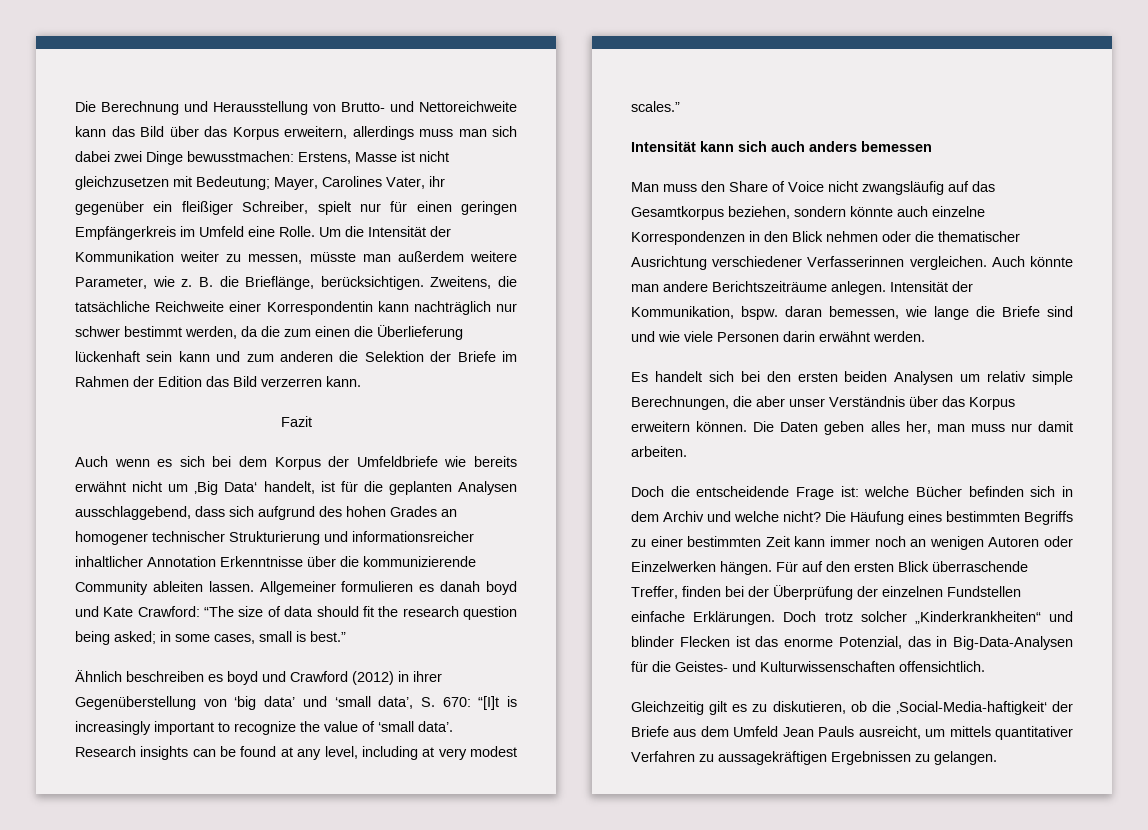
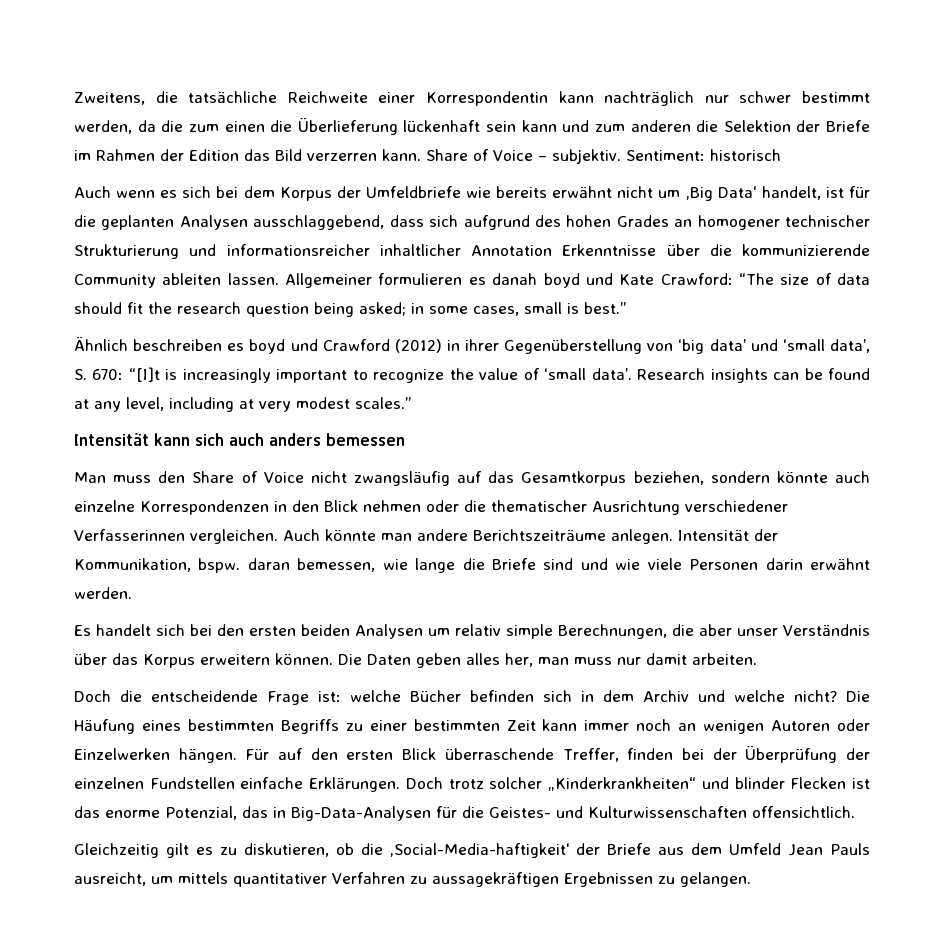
[75,101,517,115] [75,126,517,140] [75,151,449,165] [75,176,445,190] [75,201,517,215] [75,226,451,240] [75,251,517,264] [75,276,424,290] Die Berechnung und Herausstellung von Brutto- und Nettoreichweite kann das Bild über das Korpus erweitern, allerdings muss man sich dabei zwei Dinge bewusstmachen: Erstens, Masse ist nicht gleichzusetzen mit Bedeutung; Mayer, Carolines Vater, ihr gegenüber ein fleißiger Schreiber, spielt nur für einen geringen Empfängerkreis im Umfeld eine Rolle. Um die Intensität der Kommunikation weiter zu messen, müsste man außerdem weitere Parameter, wie z. B. die Brieflänge, berücksichtigen. -> (74, 98) none
[280,416,312,427] // Fazit -> [426,149,781,164] Share of Voice – subjektiv. Sentiment: historisch

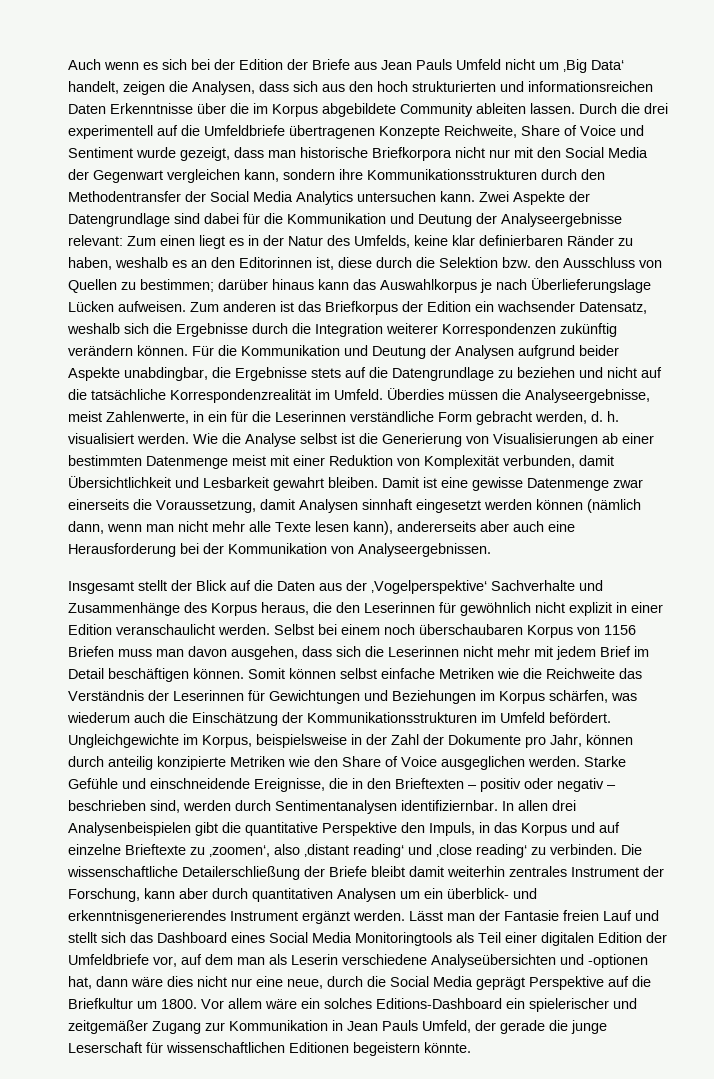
[74,91,871,106] [74,118,870,135] [74,149,781,164] Zweitens, die tatsächliche Reichweite einer Korrespondentin kann nachträglich nur schwer bestimmt werden, da die zum einen die Überlieferung lückenhaft sein kann und zum anderen die Selektion der Briefe im Rahmen der Edition das Bild verzerren kann. Share of Voice – subjektiv. Sentiment: historisch // -> (68, 64) none
[243,186,613,201] dem Korpus der Umfeldbriefe wie bereits erwähnt -> [214,59,501,70] der Edition der Briefe aus Jean Pauls Umfeld
[825,186,870,198] [74,215,870,230] [74,244,870,259] [74,273,870,288] [74,302,626,317] [74,337,870,354] [74,367,871,383] [74,397,411,412] [74,433,405,446] [74,471,870,486] [74,500,788,515] [74,529,778,544] [74,558,871,573] [74,587,132,599] [74,624,871,639] [74,653,757,668] [74,690,870,705] [74,719,871,734] [74,746,871,763] [74,777,871,792] [74,806,855,821] [74,843,871,858] [74,872,751,887] ist für die geplanten Analysen ausschlaggebend, dass sich aufgrund des hohen Grades an homogener technischer Strukturierung und informationsreicher inhaltlicher Annotation Erkenntnisse über die kommunizierende Community ableiten lassen. Allgemeiner formulieren es danah boyd und Kate Crawford: “The size of data should fit the research question being asked; in some cases, small is best.” // Ähnlich beschreiben es boyd und Crawford (2012) in ihrer Gegenüberstellung von ‘big data’ und ‘small data’, S. 670: “[I]t is increasingly important to recognize the value of ‘small data’. Research insights can be found at any level, including at very modest scales.” // Intensität kann sich auch anders bemessen // Man muss den Share of Voice nicht zwangsläufig auf das Gesamtkorpus beziehen, sondern könnte auch einzelne Korrespondenzen in den Blick nehmen oder die thematischer Ausrichtung verschiedener Verfasserinnen vergleichen. Auch könnte man andere Berichtszeiträume anlegen. Intensität der Kommunikation, bspw. daran bemessen, wie lange die Briefe sind und wie viele Personen darin erwähnt werden. // Es handelt sich bei den ersten beiden Analysen um relativ simple Berechnungen, die aber unser Verständnis über das Korpus erweitern können. Die Daten geben alles her, man muss nur damit arbeiten. // Doch die entscheidende Frage ist: welche Bücher befinden sich in dem Archiv und welche nicht? Die Häufung eines bestimmten Begriffs zu einer bestimmten Zeit kann immer noch an wenigen Autoren oder Einzelwerken hängen. Für auf den ersten Blick überraschende Treffer, finden bei der Überprüfung der einzelnen Fundstellen einfache Erklärungen. Doch trotz solcher „Kinderkrankheiten“ und blinder Flecken ist das enorme Potenzial, das in Big-Data-Analysen für die Geistes- und Kulturwissenschaften offensichtlich. // Gleichzeitig gilt es zu diskutieren, ob die ‚Social-Media-haftigkeit‘ der Briefe aus dem Umfeld Jean Pauls ausreicht, um mittels quantitativer Verfahren zu aussagekräftigen Ergebnissen zu gelangen. -> [123,81,653,95] [68,103,668,117] [68,125,644,139] [68,147,648,161] [68,169,605,183] [68,191,590,205] [68,213,622,227] [68,235,633,249] [68,257,662,270] [68,278,651,293] [68,301,647,315] [67,323,617,337] [68,345,619,359] [68,367,662,381] [68,388,650,403] [68,411,619,425] [68,433,654,447] [68,455,614,469] [68,476,643,491] [68,499,641,513] [68,521,575,535] [68,543,491,557] [68,580,603,594] [68,602,663,616] [68,624,636,638] [68,646,649,660] [68,668,642,682] [68,690,637,704] [67,712,611,726] [68,734,633,748] [68,756,626,770] [68,778,616,792] [68,800,576,814] [68,822,620,836] [68,844,642,858] [67,866,664,880] [68,888,537,902] [68,910,659,924] [68,932,667,946] [68,954,648,968] [68,976,651,990] [68,998,637,1012] [68,1020,607,1034] [68,1042,471,1056] zeigen die Analysen, dass sich aus den hoch strukturierten und informationsreichen Daten Erkenntnisse über die im Korpus abgebildete Community ableiten lassen. Durch die drei experimentell auf die Umfeldbriefe übertragenen Konzepte Reichweite, Share of Voice und Sentiment wurde gezeigt, dass man historische Briefkorpora nicht nur mit den Social Media der Gegenwart vergleichen kann, sondern ihre Kommunikationsstrukturen durch den Methodentransfer der Social Media Analytics untersuchen kann. Zwei Aspekte der Datengrundlage sind dabei für die Kommunikation und Deutung der Analyseergebnisse relevant: Zum einen liegt es in der Natur des Umfelds, keine klar definierbaren Ränder zu haben, weshalb es an den Editorinnen ist, diese durch die Selektion bzw. den Ausschluss von Quellen zu bestimmen; darüber hinaus kann das Auswahlkorpus je nach Überlieferungslage Lücken aufweisen. Zum anderen ist das Briefkorpus der Edition ein wachsender Datensatz, weshalb sich die Ergebnisse durch die Integration weiterer Korrespondenzen zukünftig verändern können. Für die Kommunikation und Deutung der Analysen aufgrund beider Aspekte unabdingbar, die Ergebnisse stets auf die Datengrundlage zu beziehen und nicht auf die tatsächliche Korrespondenzrealität im Umfeld. Überdies müssen die Analyseergebnisse, meist Zahlenwerte, in ein für die Leserinnen verständliche Form gebracht werden, d. h. visualisiert werden. Wie die Analyse selbst ist die Generierung von Visualisierungen ab einer bestimmten Datenmenge meist mit einer Reduktion von Komplexität verbunden, damit Übersichtlichkeit und Lesbarkeit gewahrt bleiben. Damit ist eine gewisse Datenmenge zwar einerseits die Voraussetzung, damit Analysen sinnhaft eingesetzt werden können (nämlich dann, wenn man nicht mehr alle Texte lesen kann), andererseits aber auch eine Herausforderung bei der Kommunikation von Analyseergebnissen. // Insgesamt stellt der Blick auf die Daten aus der ‚Vogelperspektive‘ Sachverhalte und Zusammenhänge des Korpus heraus, die den Leserinnen für gewöhnlich nicht explizit in einer Edition veranschaulicht werden. Selbst bei einem noch überschaubaren Korpus von 1156 Briefen muss man davon ausgehen, dass sich die Leserinnen nicht mehr mit jedem Brief im Detail beschäftigen können. Somit können selbst einfache Metriken wie die Reichweite das Verständnis der Leserinnen für Gewichtungen und Beziehungen im Korpus schärfen, was wiederum auch die Einschätzung der Kommunikationsstrukturen im Umfeld befördert. Ungleichgewichte im Korpus, beispielsweise in der Zahl der Dokumente pro Jahr, können durch anteilig konzipierte Metriken wie den Share of Voice ausgeglichen werden. Starke Gefühle und einschneidende Ereignisse, die in den Brieftexten – positiv oder negativ – beschrieben sind, werden durch Sentimentanalysen identifiziernbar. In allen drei Analysenbeispielen gibt die quantitative Perspektive den Impuls, in das Korpus und auf einzelne Brieftexte zu ‚zoomen‘, also ‚distant reading‘ und ‚close reading‘ zu verbinden. Die wissenschaftliche Detailerschließung der Briefe bleibt damit weiterhin zentrales Instrument der Forschung, kann aber durch quantitativen Analysen um ein überblick- und erkenntnisgenerierendes Instrument ergänzt werden. Lässt man der Fantasie freien Lauf und stellt sich das Dashboard eines Social Media Monitoringtools als Teil einer digitalen Edition der Umfeldbriefe vor, auf dem man als Leserin verschiedene Analyseübersichten und -optionen hat, dann wäre dies nicht nur eine neue, durch die Social Media geprägt Perspektive auf die Briefkultur um 1800. Vor allem wäre ein solches Editions-Dashboard ein spielerischer und zeitgemäßer Zugang zur Kommunikation in Jean Pauls Umfeld, der gerade die junge Leserschaft für wissenschaftlichen Editionen begeistern könnte.

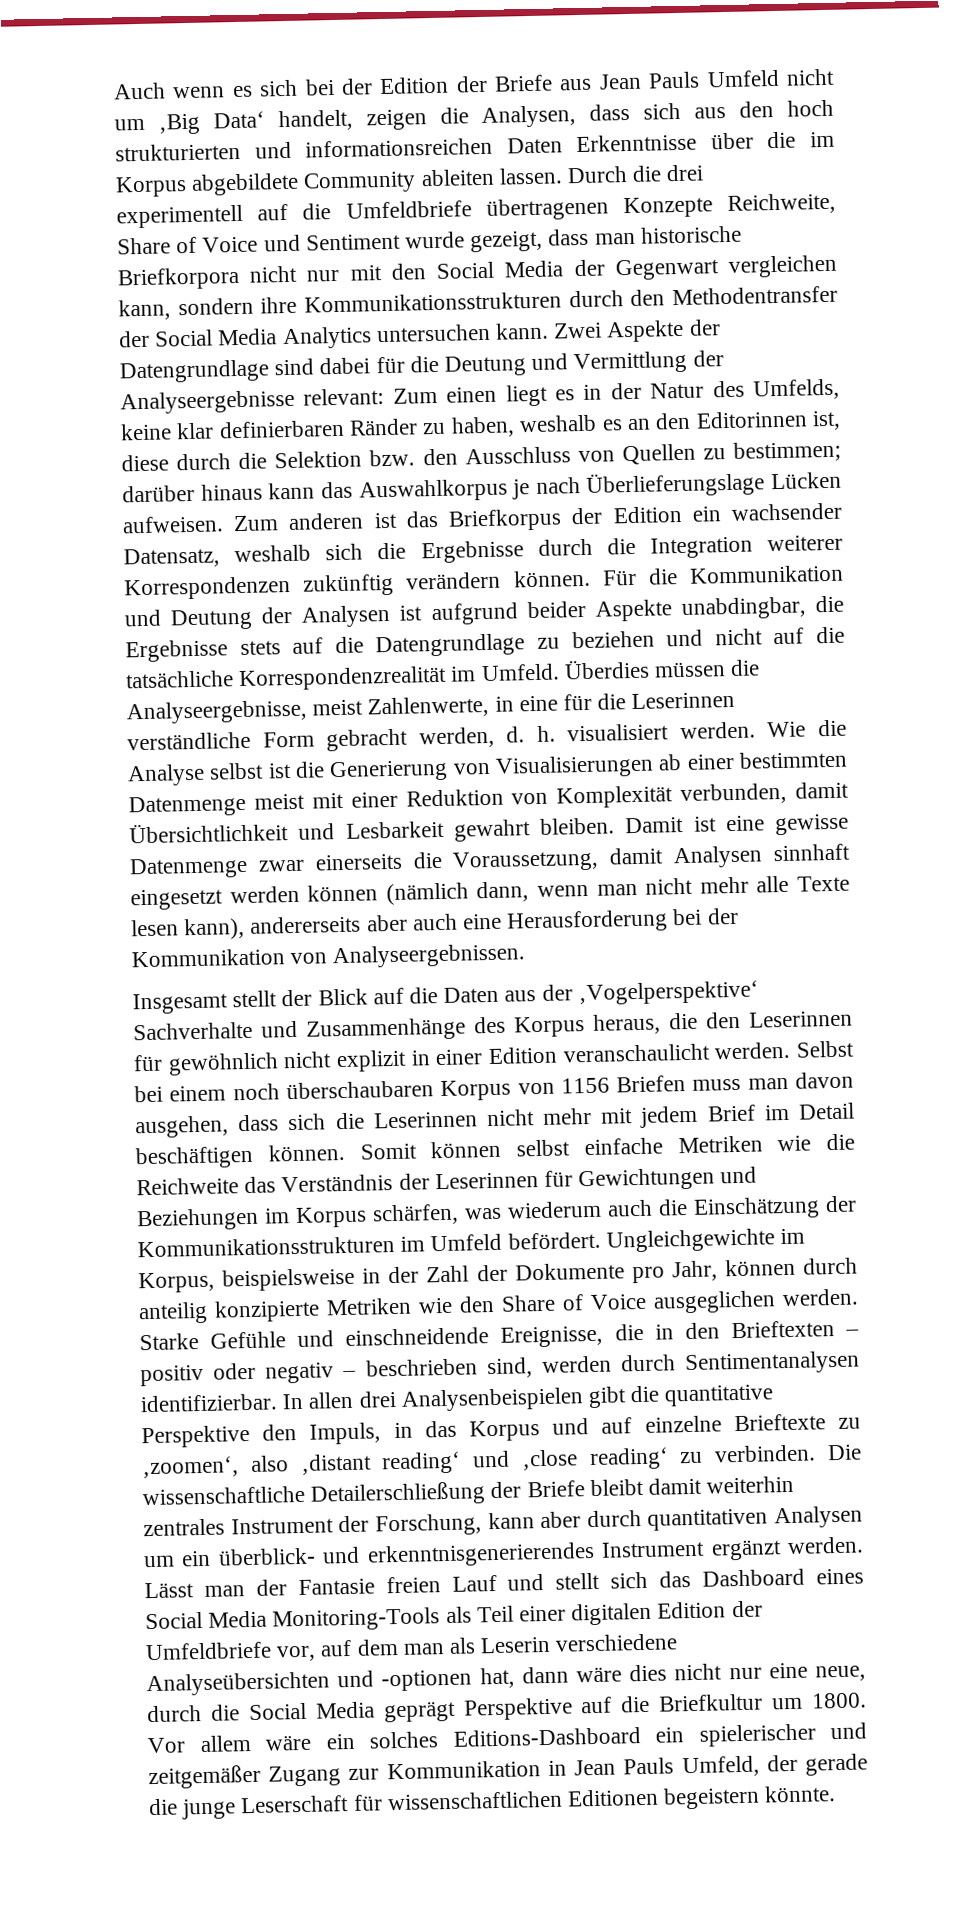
[287,213,472,227] Kommunikation und Deutung -> [444,350,688,377] Deutung und Vermittlung
(514, 352) none -> [399,605,423,621] ist
[208,411,227,422] ein -> [518,695,558,712] eine
[401,800,498,811] identifiziernbar. -> [140,1393,278,1413] identifizierbar.
[355,932,452,946] Monitoringtools -> [272,1607,441,1632] Monitoring-Tools

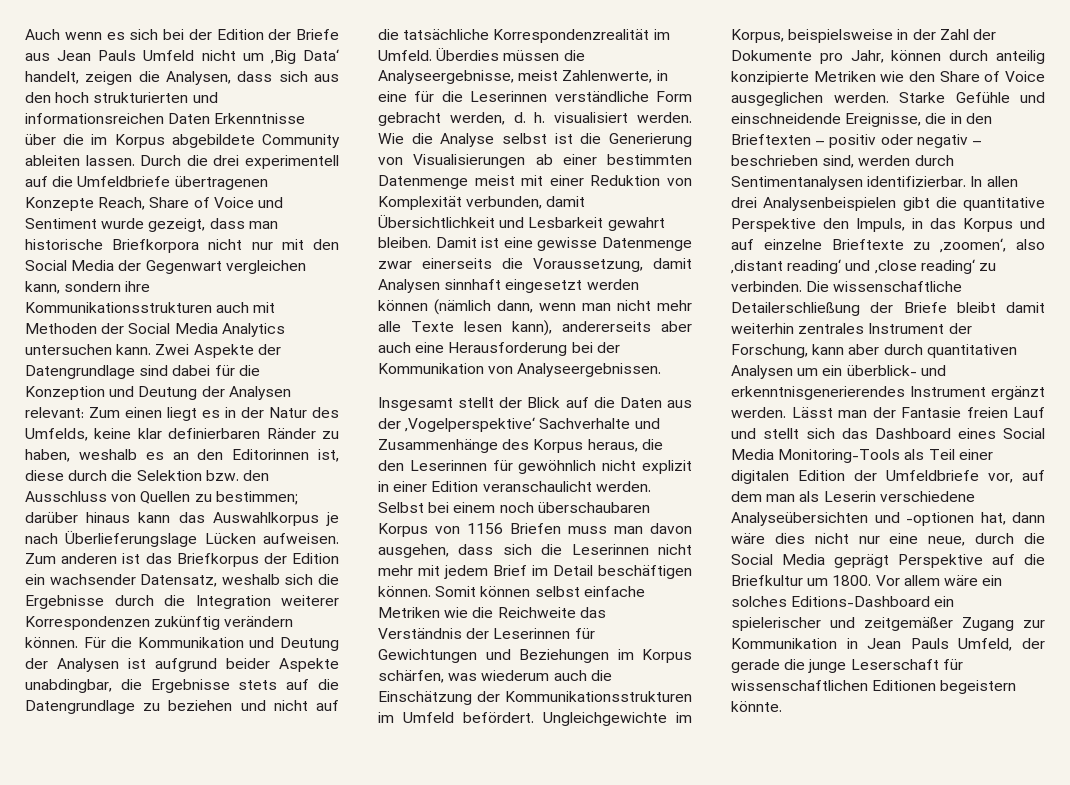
[727,192,836,215] Reichweite, -> [98,197,146,210] Reach,
[568,285,838,308] durch den Methodentransfer -> [216,302,276,313] [25,323,97,334] auch mit Methoden
[444,350,724,377] [120,389,295,415] Deutung und Vermittlung der Analyseergebnisse -> [25,386,291,400] Konzeption und Deutung der Analysen

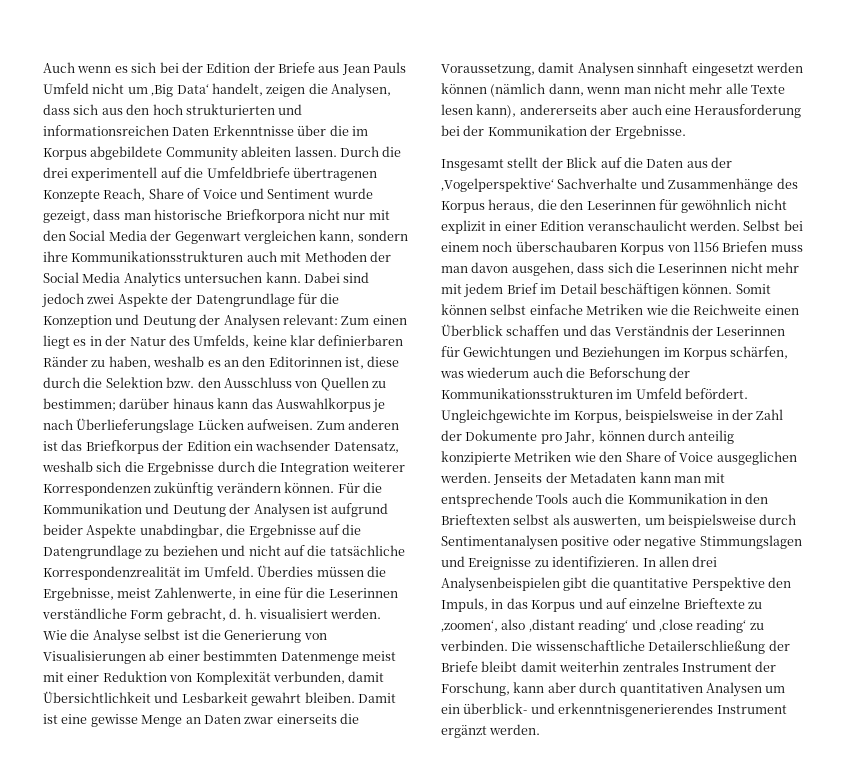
[155,344,190,355] Zwei -> [303,272,370,283] [42,293,115,308] Dabei sind jedoch zwei
[139,365,211,376] sind dabei -> (295, 300) none
[238,680,278,690] stets -> (316, 531) none
[378,70,514,84] Analyseergebnisse, -> [43,587,114,601] Ergebnisse,
[378,112,505,126] gebracht werden, -> [166,608,226,622] gebracht,
[602,237,692,251] Datenmenge -> [141,715,241,727] Menge an Daten
[488,363,662,377] von Analyseergebnissen. -> [590,125,686,139] der Ergebnisse.
(576, 612) none -> [764,305,799,315] [441,324,587,336] einen Überblick schaffen und
[378,691,472,705] Einschätzung -> [588,367,666,381] Beforschung
[899,92,1045,103] [731,113,992,127] [731,134,982,148] [731,155,954,168] [731,176,967,190] Starke Gefühle und einschneidende Ereignisse, die in den Brieftexten – positiv oder negativ – beschrieben sind, werden durch Sentimentanalysen identifizierbar. -> [493,472,726,485] [441,493,769,507] [441,514,797,528] [441,535,802,550] [441,556,640,570] Jenseits der Metadaten kann man mit entsprechende Tools auch die Kommunikation in den Brieftexten selbst als auswerten, um beispielsweise durch Sentimentanalysen positive oder negative Stimmungslagen und Ereignisse zu identifizieren.
[791,407,1045,418] [731,428,1045,439] [731,449,993,463] [731,470,1045,484] [731,491,975,502] [731,512,1045,526] [731,533,1045,546] [731,554,1045,568] [731,575,1003,586] [731,596,955,607] [731,617,1045,631] [731,638,1045,651] [731,659,963,673] [731,680,1017,694] [731,701,782,712] Lässt man der Fantasie freien Lauf und stellt sich das Dashboard eines Social Media Monitoring-Tools als Teil einer digitalen Edition der Umfeldbriefe vor, auf dem man als Leserin verschiedene Analyseübersichten und -optionen hat, dann wäre dies nicht nur eine neue, durch die Social Media geprägt Perspektive auf die Briefkultur um 1800. Vor allem wäre ein solches Editions-Dashboard ein spielerischer und zeitgemäßer Zugang zur Kommunikation in Jean Pauls Umfeld, der gerade die junge Leserschaft für wissenschaftlichen Editionen begeistern könnte. -> (541, 729) none

